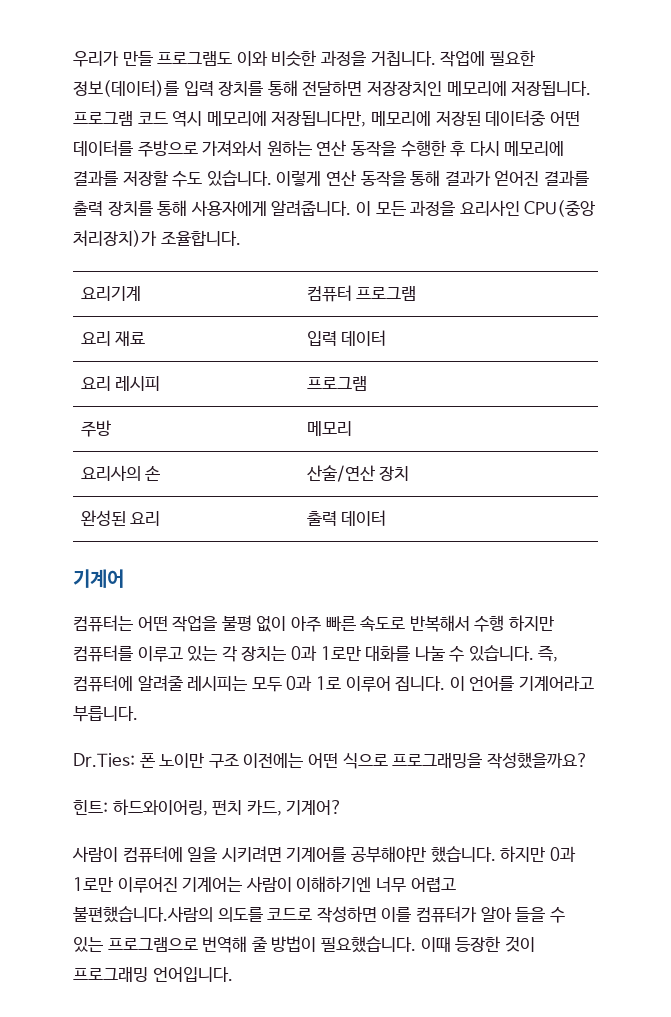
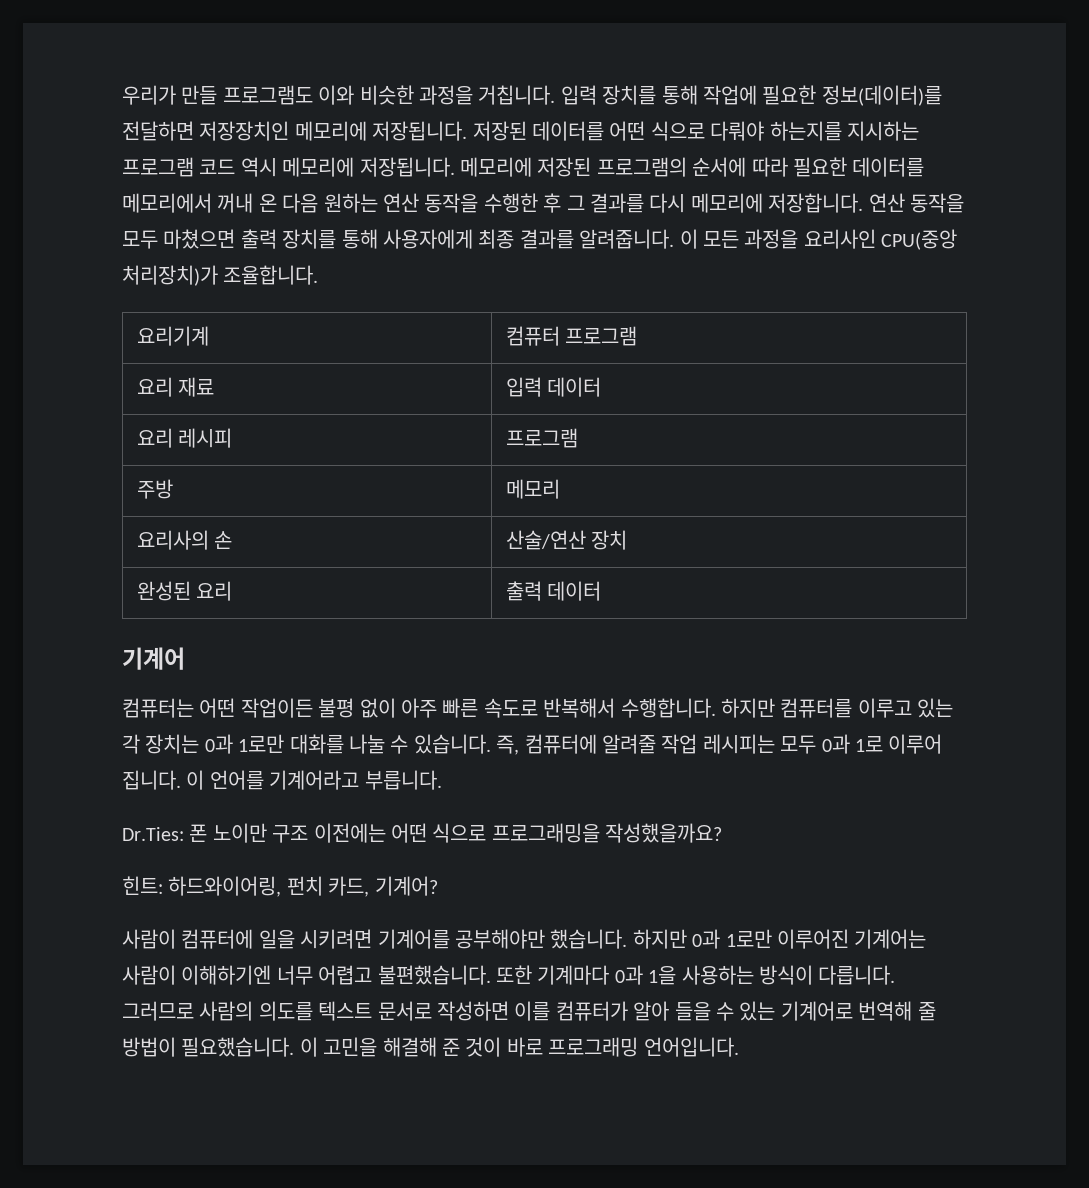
[440,50,535,67] [73,80,592,97] 작업에 필요한 정보(데이터)를 입력 장치를 통해 전달하면 저장장치인 메모리에 저장됩니다. -> [560,85,942,106] [122,121,919,141] 입력 장치를 통해 작업에 필요한 정보(데이터)를 전달하면 저장장치인 메모리에 저장됩니다. 저장된 데이터를 어떤 식으로 다뤄야 하는지를 지시하는
[271,111,367,127] 저장됩니다만, -> [359,157,455,177] 저장됩니다.
[485,110,580,126] [73,140,263,157] 데이터중 어떤 데이터를 주방으로 가져와서 -> [596,157,925,177] [122,193,319,213] 프로그램의 순서에 따라 필요한 데이터를 메모리에서 꺼내 온 다음
[469,141,565,156] [73,170,589,187] 다시 메모리에 결과를 저장할 수도 있습니다. 이렇게 연산 동작을 통해 결과가 얻어진 결과를 -> [566,193,964,213] [122,229,236,249] 그 결과를 다시 메모리에 저장합니다. 연산 동작을 모두 마쳤으면
(267, 208) none -> [478,229,574,249] 최종 결과를
[172,616,218,632] 작업을 -> [240,698,313,718] 작업이든
[474,615,505,632] 수행 -> [620,698,716,718] 수행합니다.
(183, 683) none -> [661,734,698,754] 작업
[73,906,313,923] 불편했습니다.사람의 의도를 코드로 -> [377,965,896,985] [122,1001,432,1021] 불편했습니다. 또한 기계마다 0과 1을 사용하는 방식이 다릅니다. 그러므로 사람의 의도를 텍스트 문서로
[107,937,198,952] 프로그램으로 -> [780,1001,853,1021] 기계어로
[420,936,535,952] 이때 등장한 것이 -> [299,1037,543,1057] 이 고민을 해결해 준 것이 바로

